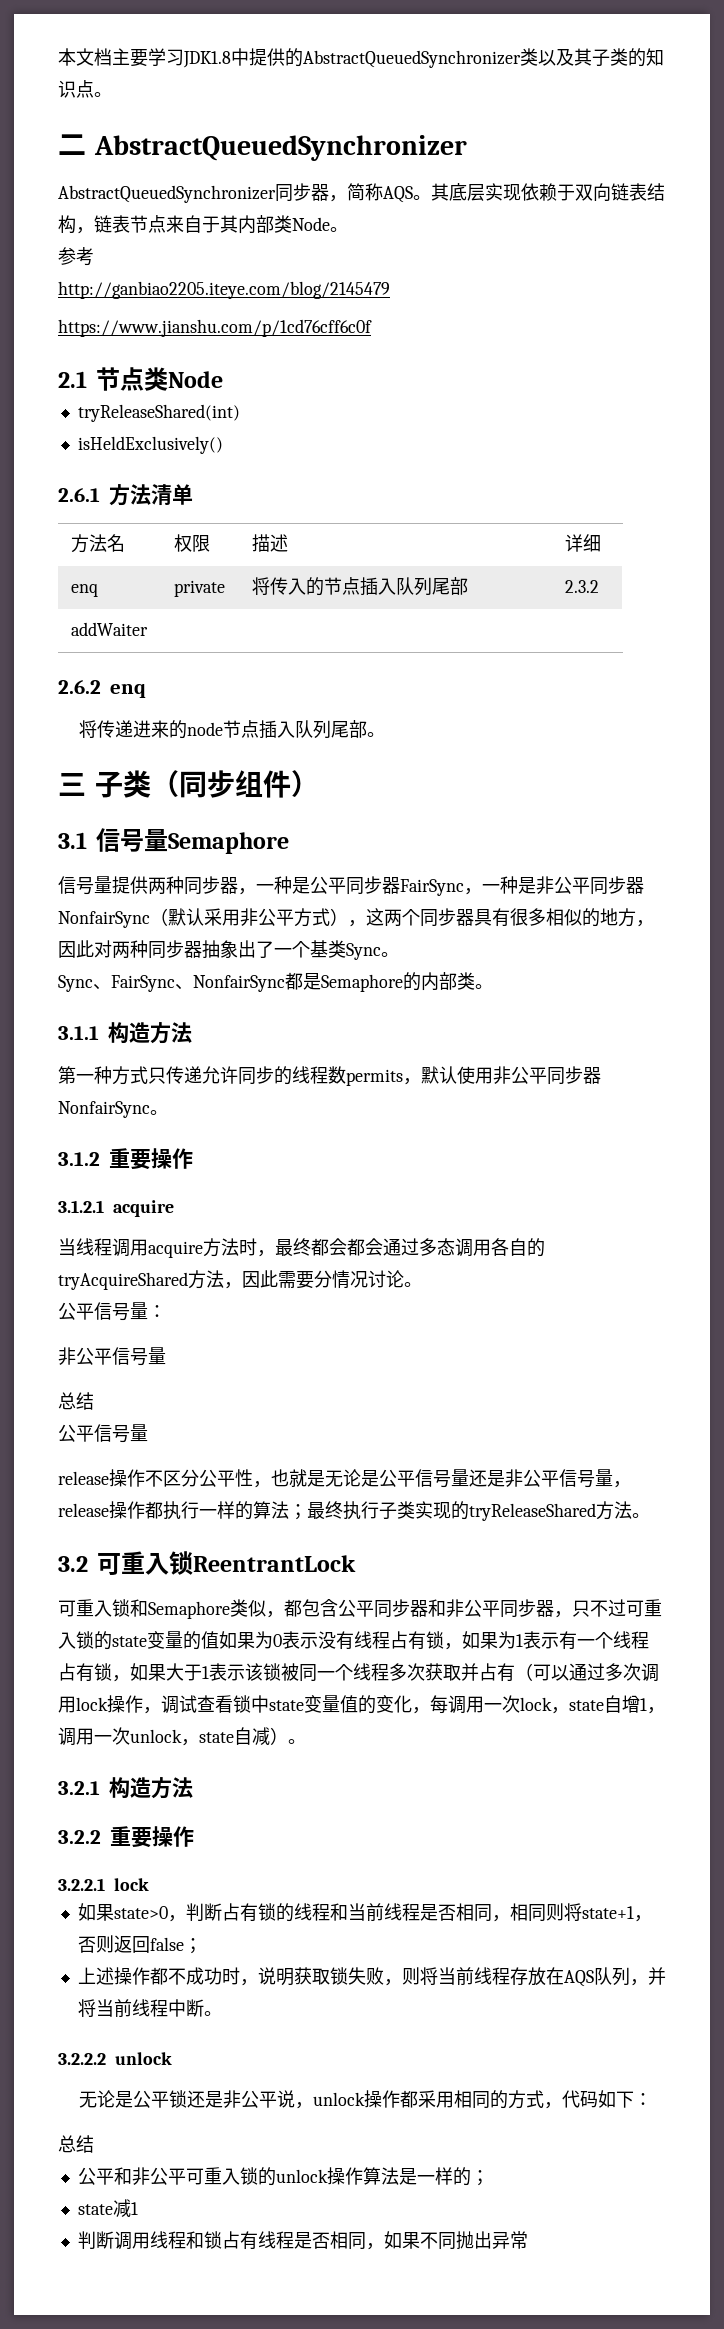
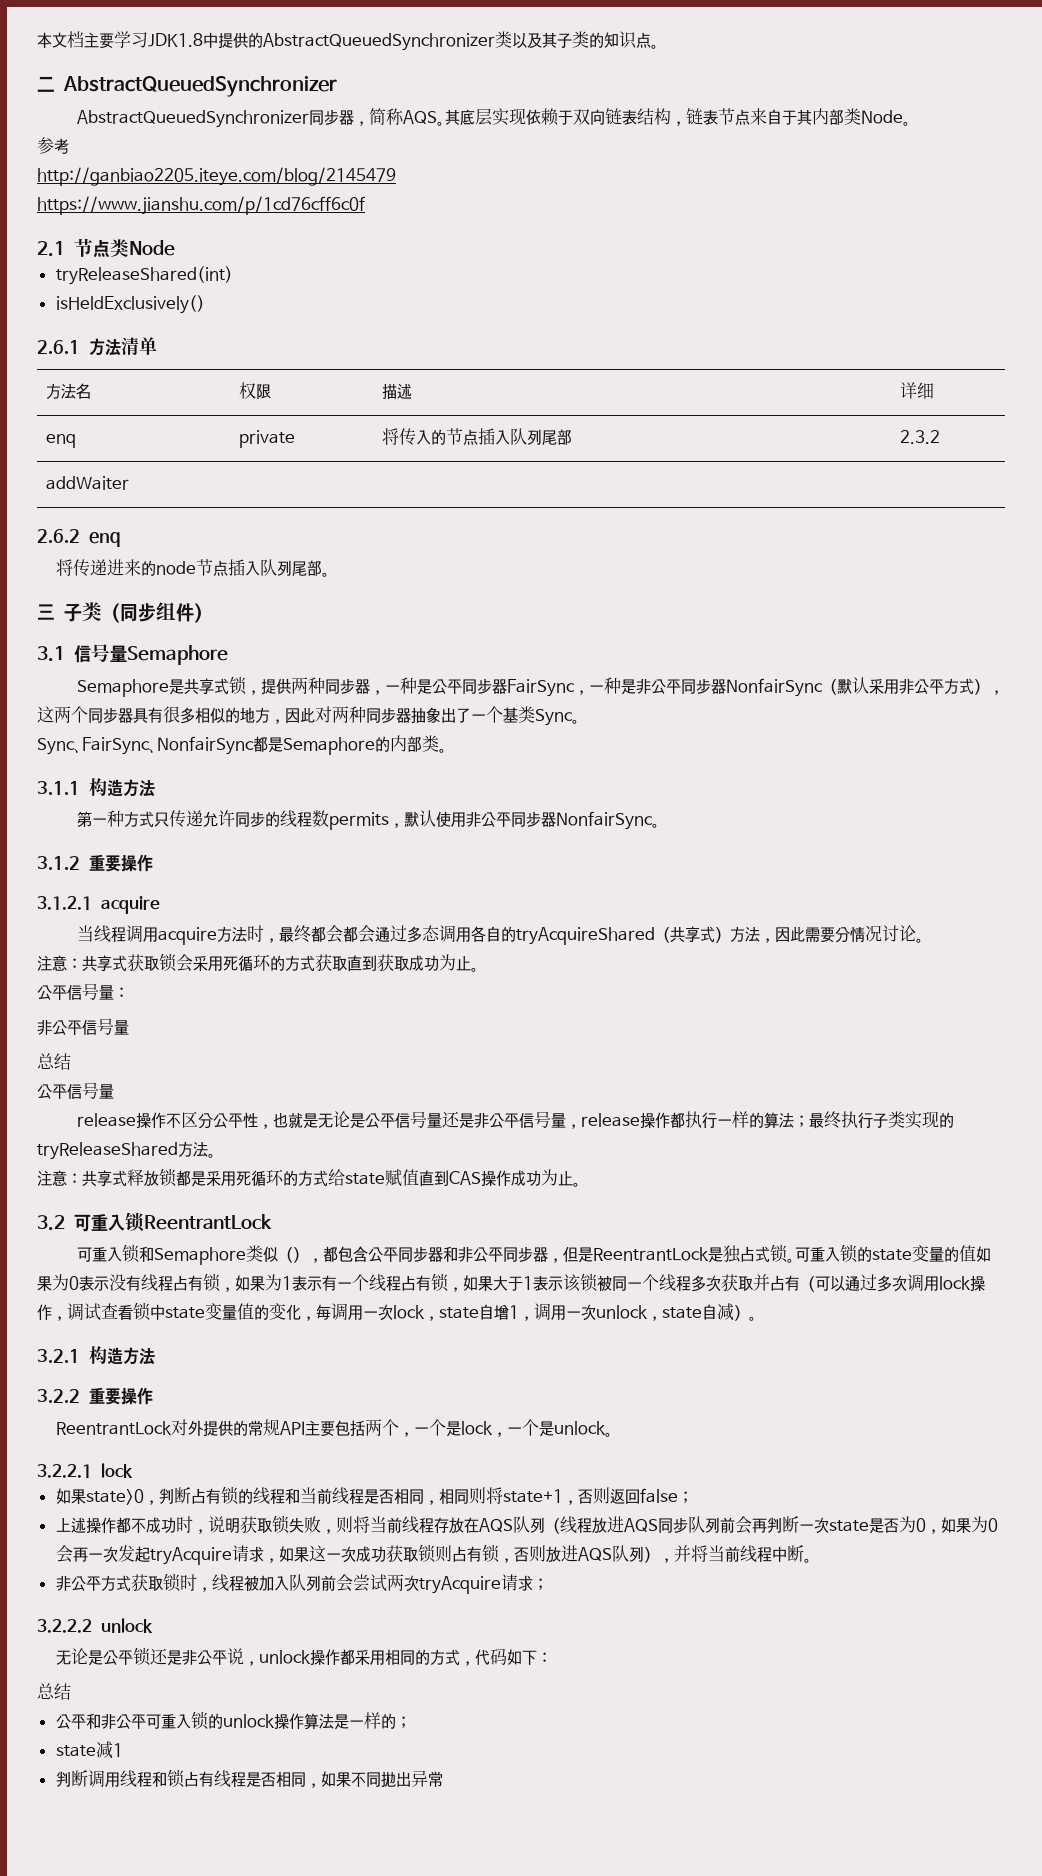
[58,876,112,895] 信号量 -> [77,676,262,697] Semaphore是共享式锁，
(188, 1281) none -> [655,926,731,943] （共享式）
(422, 1284) none -> [37,953,479,972] // 注意：共享式获取锁会采用死循环的方式获取直到获取成功为止。
(650, 1515) none -> [37,1168,581,1187] // 注意：共享式释放锁都是采用死循环的方式给state赋值直到CAS操作成功为止。
(266, 1608) none -> [278,1246,309,1263] （）
[572,1599,626,1617] 只不过 -> [563,1244,796,1263] 但是ReentrantLock是独占式锁。
(194, 1836) none -> [56,1419,614,1437] // ReentrantLock对外提供的常规API主要包括两个，一个是lock，一个是unlock。
(630, 1976) none -> [544,1516,998,1534] [55,1544,659,1565] （线程放进AQS同步队列前会再判断一次state是否为0，如果为0会再一次发起tryAcquire请求，如果这一次成功获取锁则占有锁，否则放进AQS队列）
(222, 2013) none -> [55,1573,548,1594] // 非公平方式获取锁时，线程被加入队列前会尝试两次tryAcquire请求；

